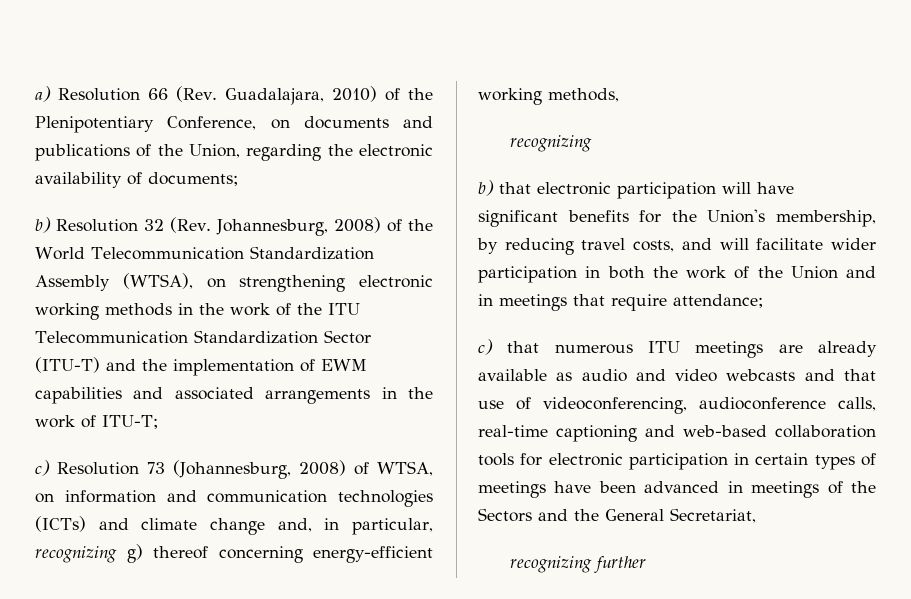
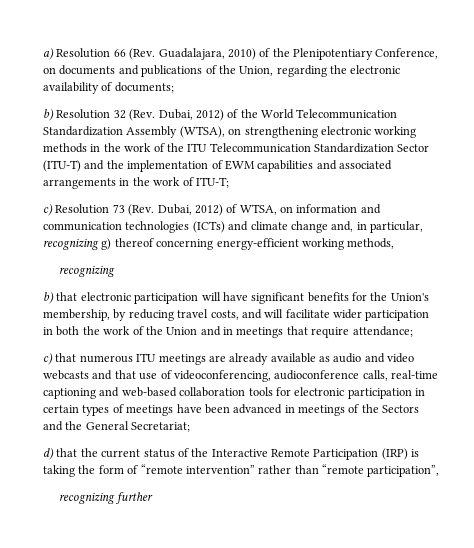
[215,217,381,236] Johannesburg, 2008) -> [158,109,224,121] Dubai, 2012)
[172,460,347,479] (Johannesburg, 2008) -> [128,204,223,216] (Rev. Dubai, 2012)
[670,508,756,523] Secretariat, -> [131,422,191,432] [43,448,420,460] [43,464,440,477] Secretariat; // d) that the current status of the Interactive Remote Participation (IRP) is taking the form of “remote intervention” rather than “remote participation”,

